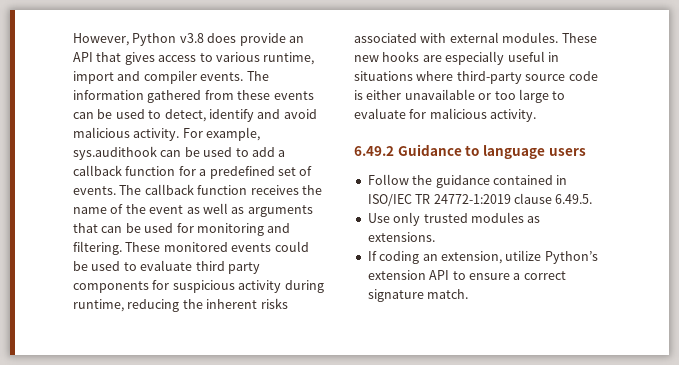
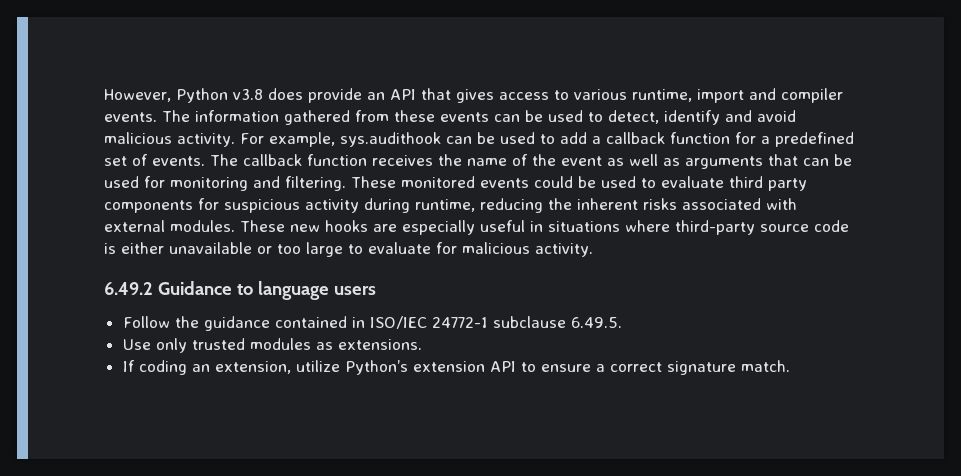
[415,193,552,204] TR 24772-1:2019 clause -> [431,316,566,328] 24772-1 subclause

